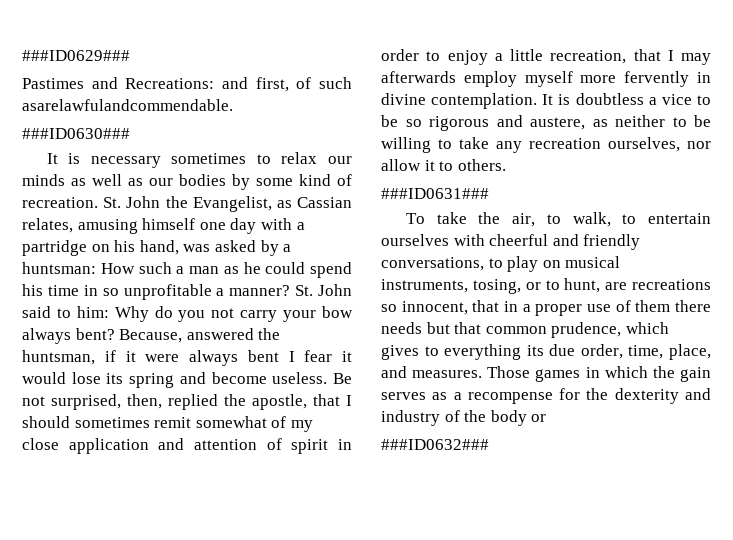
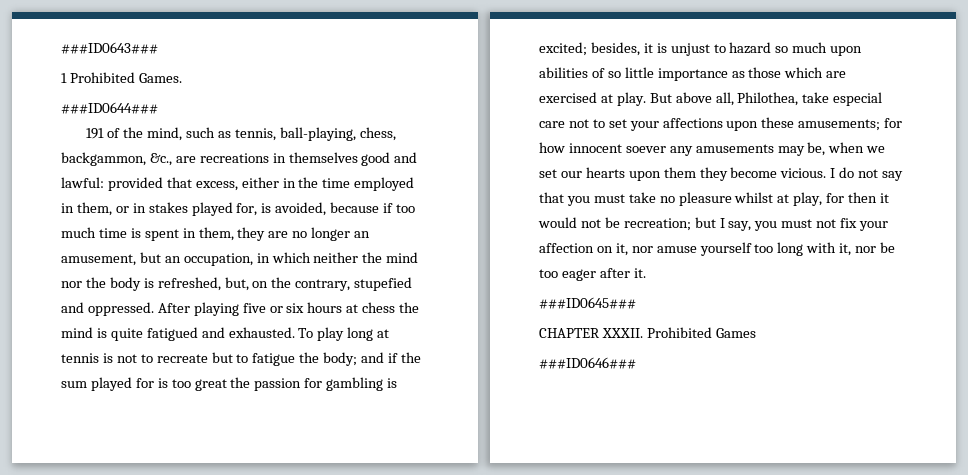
[22,50,130,61] [22,77,352,92] [22,99,233,111] [22,128,130,139] [46,152,352,168] [22,174,352,190] [22,196,352,212] [22,218,305,234] [22,240,292,256] [22,262,352,278] [22,284,352,300] [22,306,353,322] [22,328,281,344] [22,350,352,366] [22,372,353,388] [22,394,352,410] [22,416,313,432] [22,438,352,454] [381,49,711,65] [381,71,711,87] [381,93,711,109] [381,115,711,131] [381,137,711,153] [381,159,506,171] [381,188,489,199] [405,212,711,227] [381,234,641,250] [381,256,621,272] [381,278,711,294] [381,300,711,316] [381,322,669,338] [381,344,711,360] [381,366,711,382] [381,388,711,404] [381,410,547,426] [381,439,489,450] ###ID0629### // Pastimes and Recreations: and first, of such asarelawfulandcommendable. // ###ID0630### // It is necessary sometimes to relax our minds as well as our bodies by some kind of recreation. St. John the Evangelist, as Cassian relates, amusing himself one day with a partridge on his hand, was asked by a huntsman: How such a man as he could spend his time in so unprofitable a manner? St. John said to him: Why do you not carry your bow always bent? Because, answered the huntsman, if it were always bent I fear it would lose its spring and become useless. Be not surprised, then, replied the apostle, that I should sometimes remit somewhat of my close application and attention of spirit in order to enjoy a little recreation, that I may afterwards employ myself more fervently in divine contemplation. It is doubtless a vice to be so rigorous and austere, as neither to be willing to take any recreation ourselves, nor allow it to others. // ###ID0631### // To take the air, to walk, to entertain ourselves with cheerful and friendly conversations, to play on musical instruments, tosing, or to hunt, are recreations so innocent, that in a proper use of them there needs but that common prudence, which gives to everything its due order, time, place, and measures. Those games in which the gain serves as a recompense for the dexterity and industry of the body or // ###ID0632### -> [61,42,158,54] [61,72,182,83] [61,102,158,114] [86,127,396,141] [61,152,418,166] [61,177,415,191] [61,202,416,216] [61,227,371,241] [61,252,419,266] [61,277,413,291] [61,302,420,316] [61,327,390,341] [61,352,421,366] [61,377,398,391] [539,42,863,56] [539,67,847,81] [539,92,883,106] [539,117,903,131] [539,142,886,156] [539,167,904,181] [539,192,890,206] [538,217,889,231] [539,242,896,256] [539,268,646,281] [539,297,636,309] [539,327,756,338] [539,357,636,369] ###ID0643### // 1 Prohibited Games. // ###ID0644### // 191 of the mind, such as tennis, ball-playing, chess, backgammon, &c., are recreations in themselves good and lawful: provided that excess, either in the time employed in them, or in stakes played for, is avoided, because if too much time is spent in them, they are no longer an amusement, but an occupation, in which neither the mind nor the body is refreshed, but, on the contrary, stupefied and oppressed. After playing five or six hours at chess the mind is quite fatigued and exhausted. To play long at tennis is not to recreate but to fatigue the body; and if the sum played for is too great the passion for gambling is excited; besides, it is unjust to hazard so much upon abilities of so little importance as those which are exercised at play. But above all, Philothea, take especial care not to set your affections upon these amusements; for how innocent soever any amusements may be, when we set our hearts upon them they become vicious. I do not say that you must take no pleasure whilst at play, for then it would not be recreation; but I say, you must not fix your affection on it, nor amuse yourself too long with it, nor be too eager after it. // ###ID0645### // CHAPTER XXXII. Prohibited Games // ###ID0646###

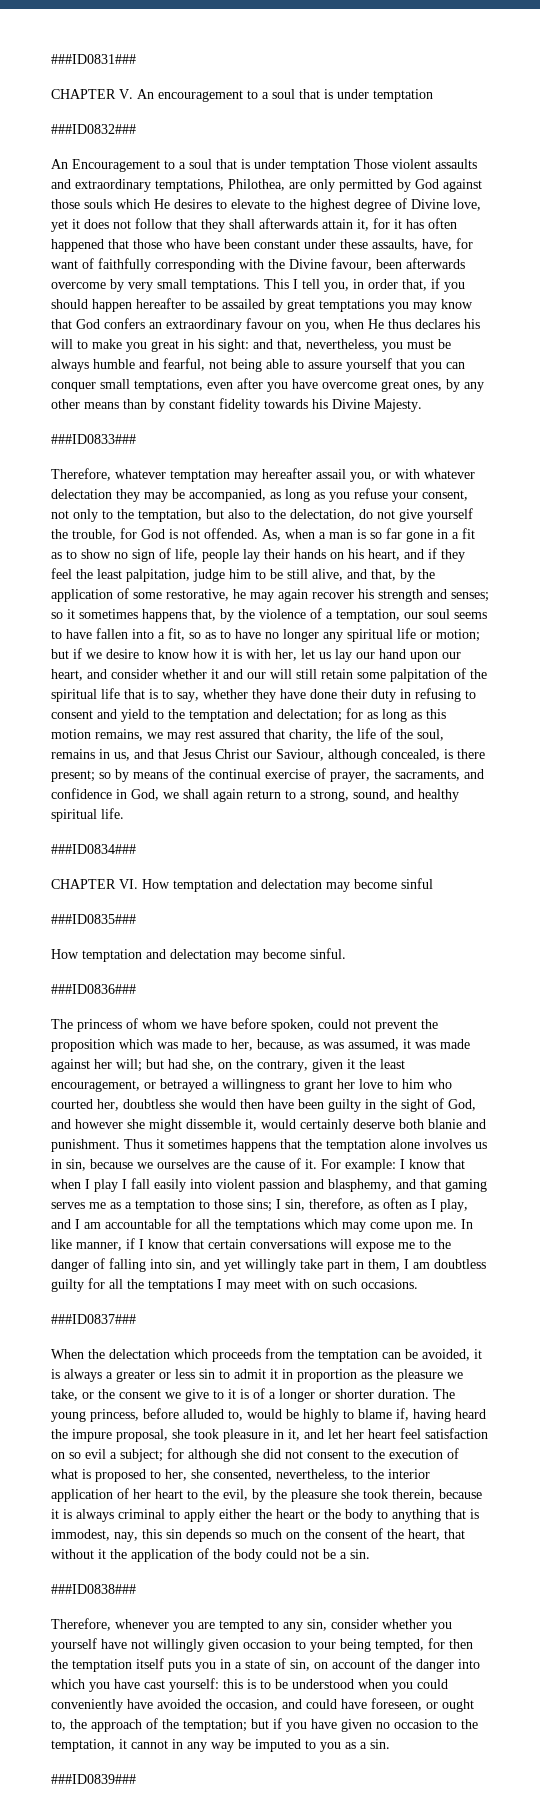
[61,42,158,54] [61,72,182,83] [61,102,158,114] [86,127,396,141] [61,152,418,166] [61,177,415,191] [61,202,416,216] [61,227,371,241] [61,252,419,266] [61,277,413,291] [61,302,420,316] [61,327,390,341] [61,352,421,366] [61,377,398,391] [539,42,863,56] [539,67,847,81] [539,92,883,106] [539,117,903,131] [539,142,886,156] [539,167,904,181] [539,192,890,206] [538,217,889,231] [539,242,896,256] [539,268,646,281] [539,297,636,309] [539,327,756,338] [539,357,636,369] ###ID0643### // 1 Prohibited Games. // ###ID0644### // 191 of the mind, such as tennis, ball-playing, chess, backgammon, &c., are recreations in themselves good and lawful: provided that excess, either in the time employed in them, or in stakes played for, is avoided, because if too much time is spent in them, they are no longer an amusement, but an occupation, in which neither the mind nor the body is refreshed, but, on the contrary, stupefied and oppressed. After playing five or six hours at chess the mind is quite fatigued and exhausted. To play long at tennis is not to recreate but to fatigue the body; and if the sum played for is too great the passion for gambling is excited; besides, it is unjust to hazard so much upon abilities of so little importance as those which are exercised at play. But above all, Philothea, take especial care not to set your affections upon these amusements; for how innocent soever any amusements may be, when we set our hearts upon them they become vicious. I do not say that you must take no pleasure whilst at play, for then it would not be recreation; but I say, you must not fix your affection on it, nor amuse yourself too long with it, nor be too eager after it. // ###ID0645### // CHAPTER XXXII. Prohibited Games // ###ID0646### -> [51,54,136,64] [51,89,433,102] [51,124,136,134] [51,159,477,172] [51,179,482,192] [51,198,481,212] [51,218,457,232] [51,238,473,252] [51,258,465,272] [51,278,465,292] [51,298,473,312] [51,318,480,332] [51,339,451,352] [51,358,465,372] [51,378,484,392] [51,398,422,412] [51,434,136,444] [51,468,475,482] [51,488,468,502] [51,508,473,522] [51,528,475,542] [51,548,465,562] [51,568,435,582] [51,588,489,602] [51,608,487,622] [51,628,480,642] [51,648,461,662] [51,668,487,682] [51,688,476,702] [51,708,446,722] [51,728,444,742] [51,749,485,762] [51,768,484,782] [51,788,459,802] [51,808,124,822] [51,844,136,854] [51,878,433,892] [51,914,136,924] [51,948,346,962] [51,984,136,994] [51,1018,438,1032] [51,1039,470,1052] [51,1059,405,1072] [51,1079,452,1092] [51,1098,476,1112] [51,1119,486,1132] [51,1139,487,1152] [51,1158,465,1172] [51,1178,487,1192] [51,1198,468,1212] [51,1218,473,1232] [51,1238,451,1252] [51,1258,486,1272] [51,1278,418,1292] [51,1314,136,1324] [51,1348,482,1362] [51,1369,463,1382] [51,1388,455,1402] [51,1408,486,1422] [51,1428,488,1442] [51,1448,459,1462] [51,1469,430,1482] [51,1488,482,1502] [51,1509,479,1522] [51,1528,465,1542] [51,1548,370,1562] [51,1584,136,1594] [51,1618,452,1632] [51,1638,473,1652] [51,1658,480,1672] [51,1678,448,1692] [51,1698,474,1712] [51,1718,478,1732] [51,1739,390,1752] [51,1774,136,1784] ###ID0831### // CHAPTER V. An encouragement to a soul that is under temptation // ###ID0832### // An Encouragement to a soul that is under temptation Those violent assaults and extraordinary temptations, Philothea, are only permitted by God against those souls which He desires to elevate to the highest degree of Divine love, yet it does not follow that they shall afterwards attain it, for it has often happened that those who have been constant under these assaults, have, for want of faithfully corresponding with the Divine favour, been afterwards overcome by very small temptations. This I tell you, in order that, if you should happen hereafter to be assailed by great temptations you may know that God confers an extraordinary favour on you, when He thus declares his will to make you great in his sight: and that, nevertheless, you must be always humble and fearful, not being able to assure yourself that you can conquer small temptations, even after you have overcome great ones, by any other means than by constant fidelity towards his Divine Majesty. // ###ID0833### // Therefore, whatever temptation may hereafter assail you, or with whatever delectation they may be accompanied, as long as you refuse your consent, not only to the temptation, but also to the delectation, do not give yourself the trouble, for God is not offended. As, when a man is so far gone in a fit as to show no sign of life, people lay their hands on his heart, and if they feel the least palpitation, judge him to be still alive, and that, by the application of some restorative, he may again recover his strength and senses; so it sometimes happens that, by the violence of a temptation, our soul seems to have fallen into a fit, so as to have no longer any spiritual life or motion; but if we desire to know how it is with her, let us lay our hand upon our heart, and consider whether it and our will still retain some palpitation of the spiritual life that is to say, whether they have done their duty in refusing to consent and yield to the temptation and delectation; for as long as this motion remains, we may rest assured that charity, the life of the soul, remains in us, and that Jesus Christ our Saviour, although concealed, is there present; so by means of the continual exercise of prayer, the sacraments, and confidence in God, we shall again return to a strong, sound, and healthy spiritual life. // ###ID0834### // CHAPTER VI. How temptation and delectation may become sinful // ###ID0835### // How temptation and delectation may become sinful. // ###ID0836### // The princess of whom we have before spoken, could not prevent the proposition which was made to her, because, as was assumed, it was made against her will; but had she, on the contrary, given it the least encouragement, or betrayed a willingness to grant her love to him who courted her, doubtless she would then have been guilty in the sight of God, and however she might dissemble it, would certainly deserve both blanie and punishment. Thus it sometimes happens that the temptation alone involves us in sin, because we ourselves are the cause of it. For example: I know that when I play I fall easily into violent passion and blasphemy, and that gaming serves me as a temptation to those sins; I sin, therefore, as often as I play, and I am accountable for all the temptations which may come upon me. In like manner, if I know that certain conversations will expose me to the danger of falling into sin, and yet willingly take part in them, I am doubtless guilty for all the temptations I may meet with on such occasions. // ###ID0837### // When the delectation which proceeds from the temptation can be avoided, it is always a greater or less sin to admit it in proportion as the pleasure we take, or the consent we give to it is of a longer or shorter duration. The young princess, before alluded to, would be highly to blame if, having heard the impure proposal, she took pleasure in it, and let her heart feel satisfaction on so evil a subject; for although she did not consent to the execution of what is proposed to her, she consented, nevertheless, to the interior application of her heart to the evil, by the pleasure she took therein, because it is always criminal to apply either the heart or the body to anything that is immodest, nay, this sin depends so much on the consent of the heart, that without it the application of the body could not be a sin. // ###ID0838### // Therefore, whenever you are tempted to any sin, consider whether you yourself have not willingly given occasion to your being tempted, for then the temptation itself puts you in a state of sin, on account of the danger into which you have cast yourself: this is to be understood when you could conveniently have avoided the occasion, and could have foreseen, or ought to, the approach of the temptation; but if you have given no occasion to the temptation, it cannot in any way be imputed to you as a sin. // ###ID0839###

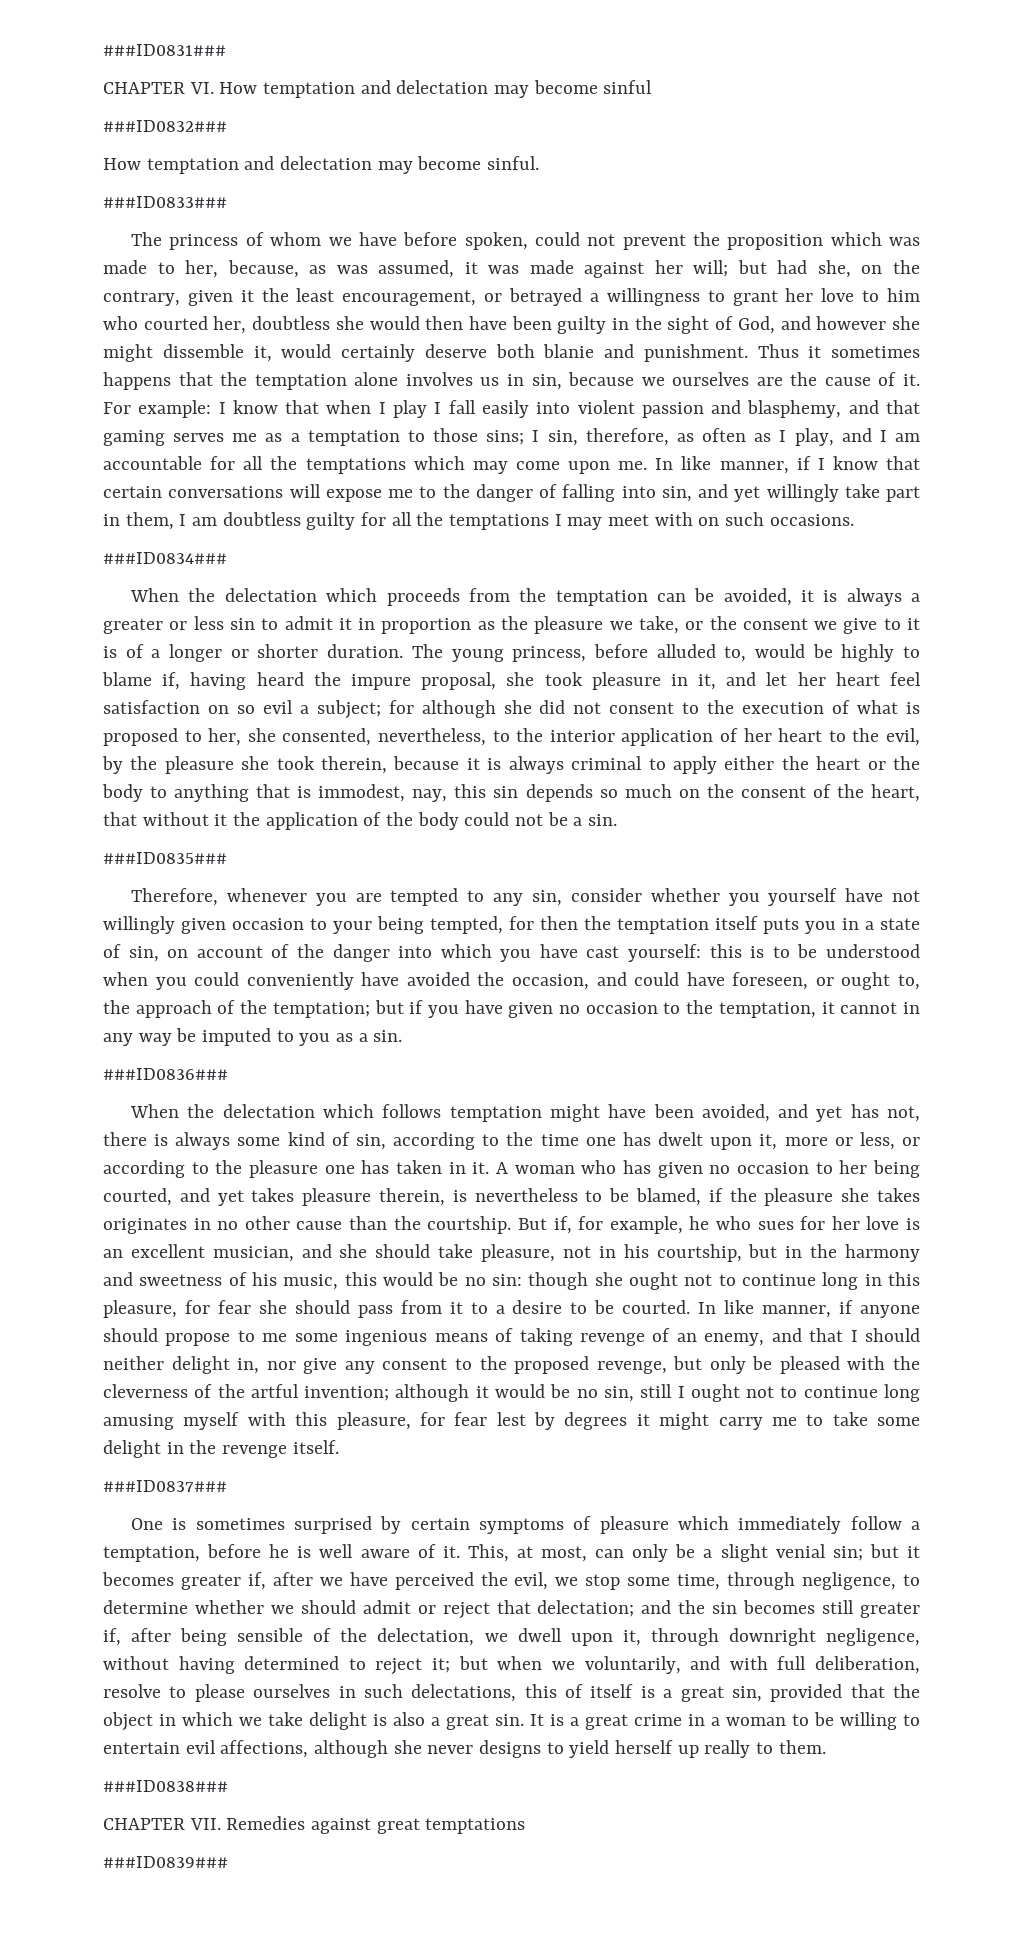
[51,89,433,102] [51,124,136,134] [51,159,477,172] [51,179,482,192] [51,198,481,212] [51,218,457,232] [51,238,473,252] [51,258,465,272] [51,278,465,292] [51,298,473,312] [51,318,480,332] [51,339,451,352] [51,358,465,372] [51,378,484,392] [51,398,422,412] [51,434,136,444] [51,468,475,482] [51,488,468,502] [51,508,473,522] [51,528,475,542] [51,548,465,562] [51,568,435,582] [51,588,489,602] [51,608,487,622] [51,628,480,642] [51,648,461,662] [51,668,487,682] [51,688,476,702] [51,708,446,722] [51,728,444,742] [51,749,485,762] [51,768,484,782] [51,788,459,802] [51,808,124,822] [51,844,136,854] // CHAPTER V. An encouragement to a soul that is under temptation // ###ID0832### // An Encouragement to a soul that is under temptation Those violent assaults and extraordinary temptations, Philothea, are only permitted by God against those souls which He desires to elevate to the highest degree of Divine love, yet it does not follow that they shall afterwards attain it, for it has often happened that those who have been constant under these assaults, have, for want of faithfully corresponding with the Divine favour, been afterwards overcome by very small temptations. This I tell you, in order that, if you should happen hereafter to be assailed by great temptations you may know that God confers an extraordinary favour on you, when He thus declares his will to make you great in his sight: and that, nevertheless, you must be always humble and fearful, not being able to assure yourself that you can conquer small temptations, even after you have overcome great ones, by any other means than by constant fidelity towards his Divine Majesty. // ###ID0833### // Therefore, whatever temptation may hereafter assail you, or with whatever delectation they may be accompanied, as long as you refuse your consent, not only to the temptation, but also to the delectation, do not give yourself the trouble, for God is not offended. As, when a man is so far gone in a fit as to show no sign of life, people lay their hands on his heart, and if they feel the least palpitation, judge him to be still alive, and that, by the application of some restorative, he may again recover his strength and senses; so it sometimes happens that, by the violence of a temptation, our soul seems to have fallen into a fit, so as to have no longer any spiritual life or motion; but if we desire to know how it is with her, let us lay our hand upon our heart, and consider whether it and our will still retain some palpitation of the spiritual life that is to say, whether they have done their duty in refusing to consent and yield to the temptation and delectation; for as long as this motion remains, we may rest assured that charity, the life of the soul, remains in us, and that Jesus Christ our Saviour, although concealed, is there present; so by means of the continual exercise of prayer, the sacraments, and confidence in God, we shall again return to a strong, sound, and healthy spiritual life. // ###ID0834### -> (226, 50) none
[51,914,136,924] ###ID0835### -> [103,120,227,132] ###ID0832###
[51,984,136,994] ###ID0836### -> [103,196,227,208] ###ID0833###
[51,1314,136,1324] ###ID0837### -> [103,552,227,564] ###ID0834###
[51,1584,136,1594] ###ID0838### -> [103,852,227,864] ###ID0835###
(390, 1744) none -> [103,1068,228,1080] [130,1104,920,1122] [103,1132,920,1150] [103,1160,920,1178] [103,1188,920,1206] [103,1216,920,1234] [103,1244,921,1262] [103,1272,921,1290] [103,1300,921,1318] [103,1328,920,1346] [103,1356,920,1374] [103,1384,920,1402] [103,1412,920,1430] [103,1440,339,1458] [103,1480,227,1492] [131,1516,921,1534] [103,1544,920,1562] [102,1572,920,1590] [103,1600,921,1619] [103,1628,921,1646] [103,1656,921,1675] [103,1684,920,1702] [103,1712,920,1731] [103,1740,826,1758] [103,1780,228,1792] [103,1816,526,1834] // ###ID0836### // When the delectation which follows temptation might have been avoided, and yet has not, there is always some kind of sin, according to the time one has dwelt upon it, more or less, or according to the pleasure one has taken in it. A woman who has given no occasion to her being courted, and yet takes pleasure therein, is nevertheless to be blamed, if the pleasure she takes originates in no other cause than the courtship. But if, for example, he who sues for her love is an excellent musician, and she should take pleasure, not in his courtship, but in the harmony and sweetness of his music, this would be no sin: though she ought not to continue long in this pleasure, for fear she should pass from it to a desire to be courted. In like manner, if anyone should propose to me some ingenious means of taking revenge of an enemy, and that I should neither delight in, nor give any consent to the proposed revenge, but only be pleased with the cleverness of the artful invention; although it would be no sin, still I ought not to continue long amusing myself with this pleasure, for fear lest by degrees it might carry me to take some delight in the revenge itself. // ###ID0837### // One is sometimes surprised by certain symptoms of pleasure which immediately follow a temptation, before he is well aware of it. This, at most, can only be a slight venial sin; but it becomes greater if, after we have perceived the evil, we stop some time, through negligence, to determine whether we should admit or reject that delectation; and the sin becomes still greater if, after being sensible of the delectation, we dwell upon it, through downright negligence, without having determined to reject it; but when we voluntarily, and with full deliberation, resolve to please ourselves in such delectations, this of itself is a great sin, provided that the object in which we take delight is also a great sin. It is a great crime in a woman to be willing to entertain evil affections, although she never designs to yield herself up really to them. // ###ID0838### // CHAPTER VII. Remedies against great temptations

